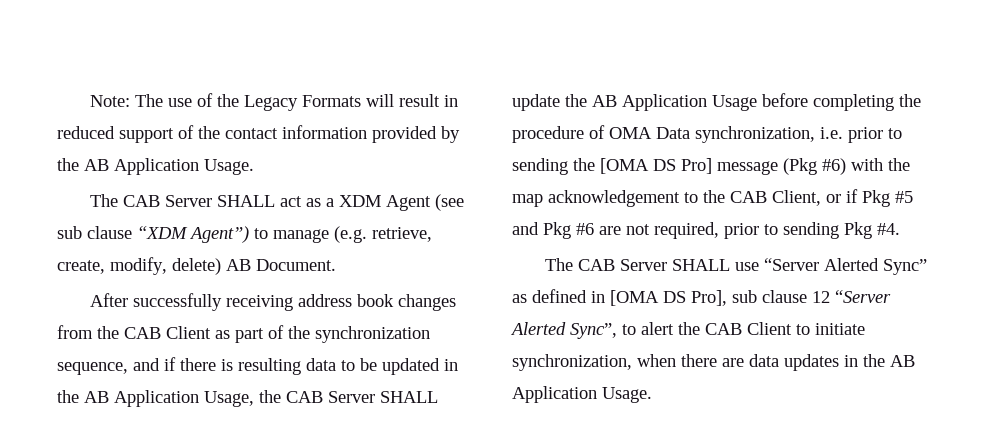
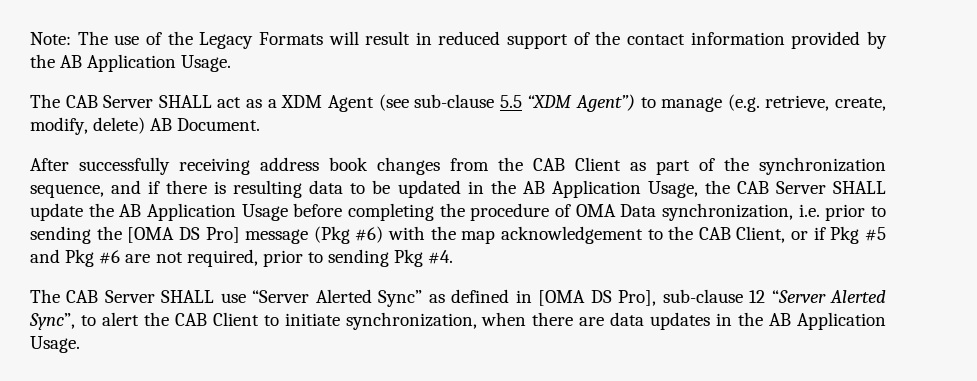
[57,226,132,239] sub clause -> [414,94,522,108] sub-clause 5.5
[732,290,807,303] sub clause -> [662,289,743,303] sub-clause

